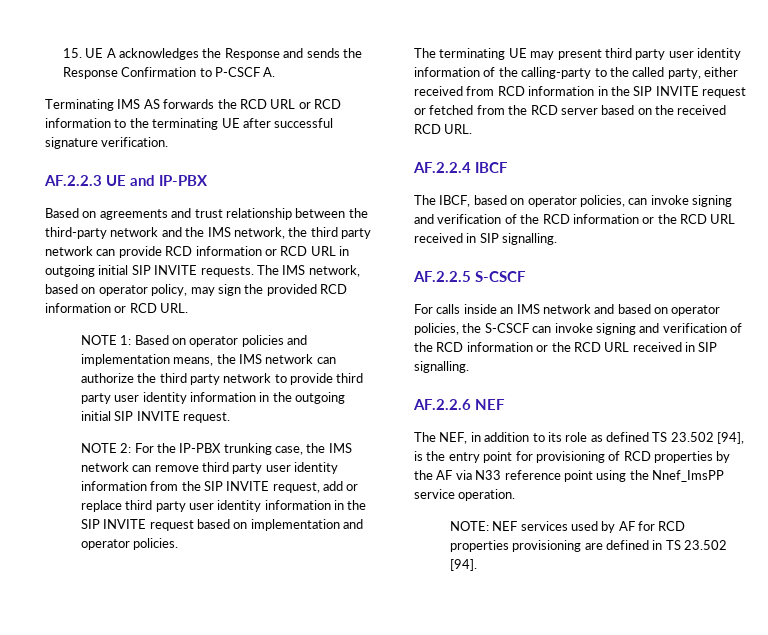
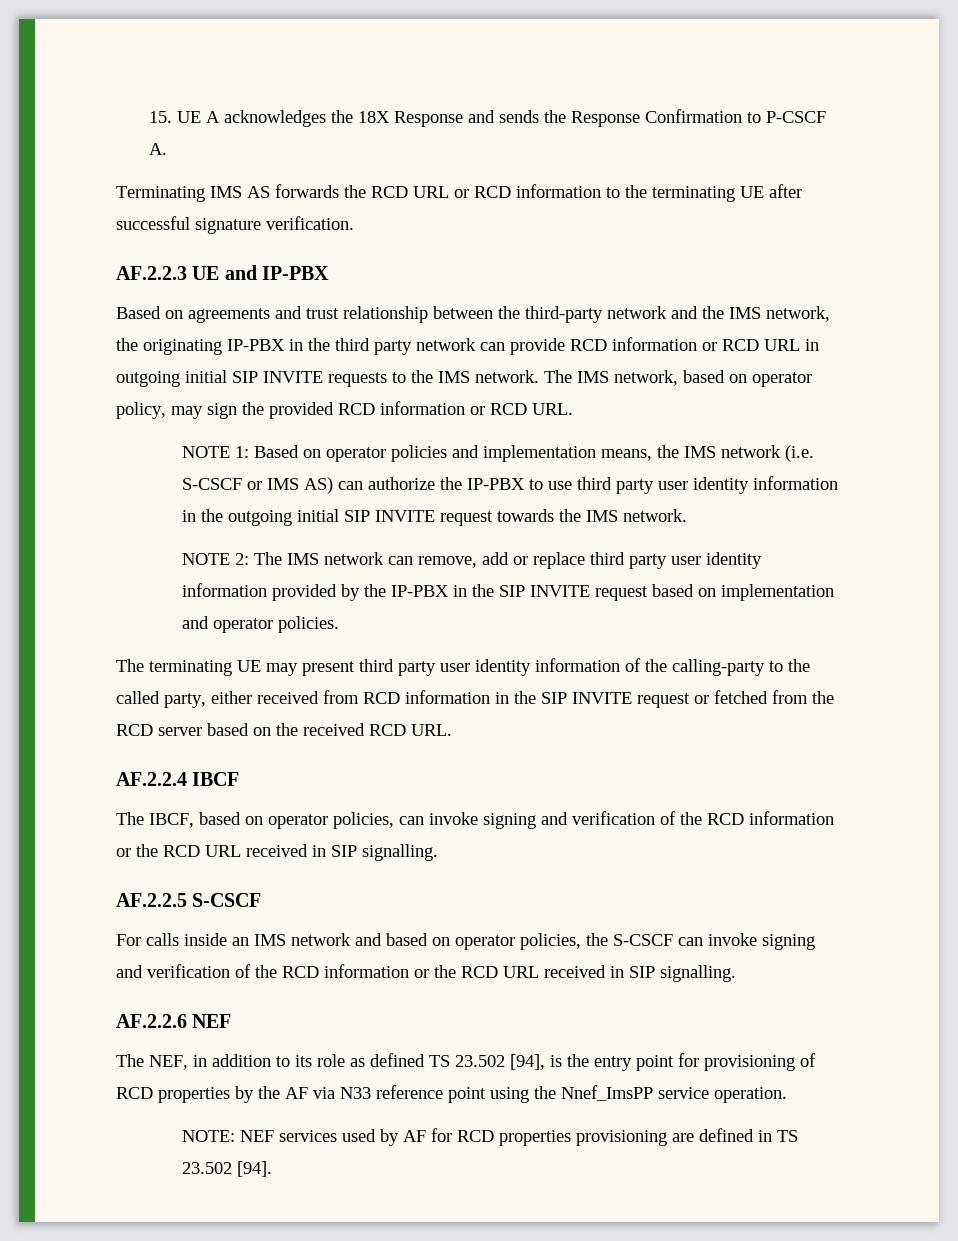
(222, 53) none -> [357,111,390,123] 18X
(308, 232) none -> [143,338,330,355] originating IP-PBX in the
[200,266,254,277] requests. -> [328,370,539,387] requests to the IMS network.
[316,357,336,364] [80,373,334,385] can authorize the third party network to provide -> [784,445,814,462] [181,477,572,494] (i.e. S-CSCF or IMS AS) can authorize the IP-PBX to use
[182,412,230,423] [80,443,352,455] [80,462,339,474] [80,481,320,493] request. // NOTE 2: For the IP-PBX trunking case, the IMS network can remove third party user identity information from the SIP INVITE request, -> [439,509,687,526] [181,552,477,568] request towards the IMS network. // NOTE 2: The IMS network can remove,
(331, 505) none -> [271,584,449,601] provided by the IP-PBX

